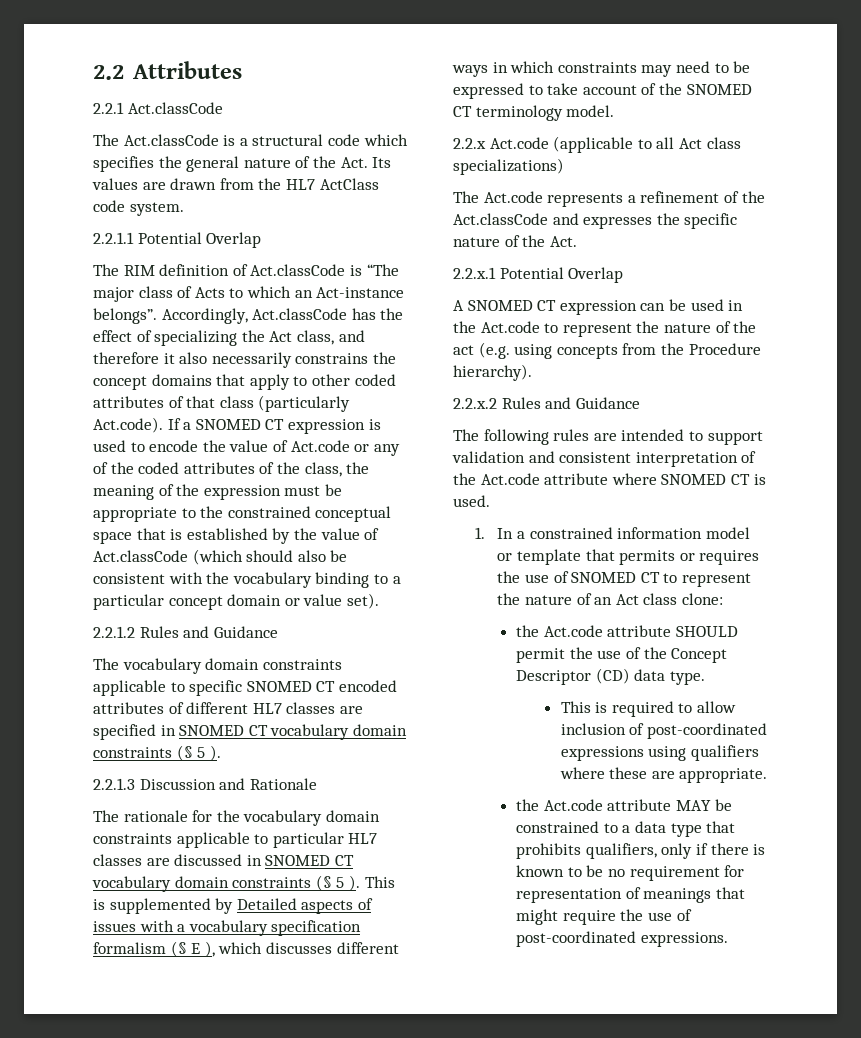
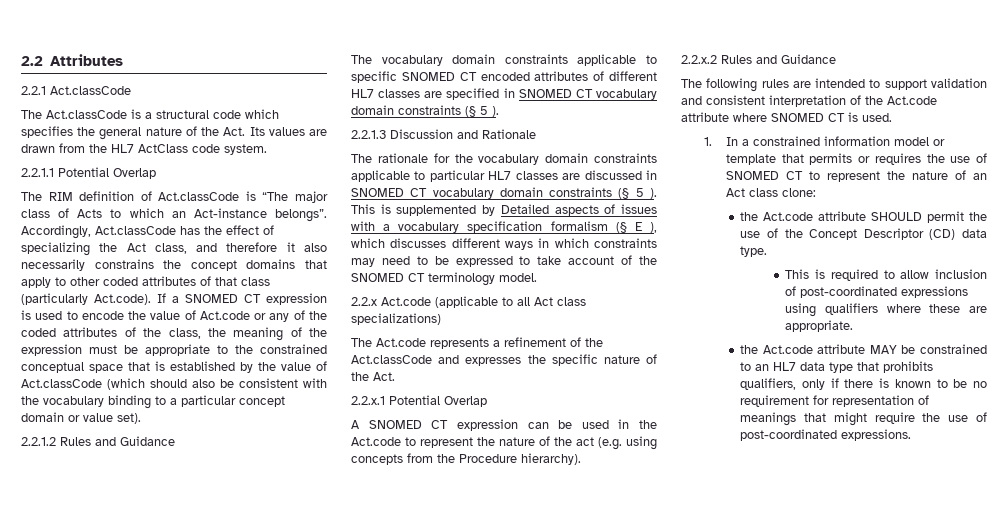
[622,825,631,833] a -> [755,362,797,371] an HL7

